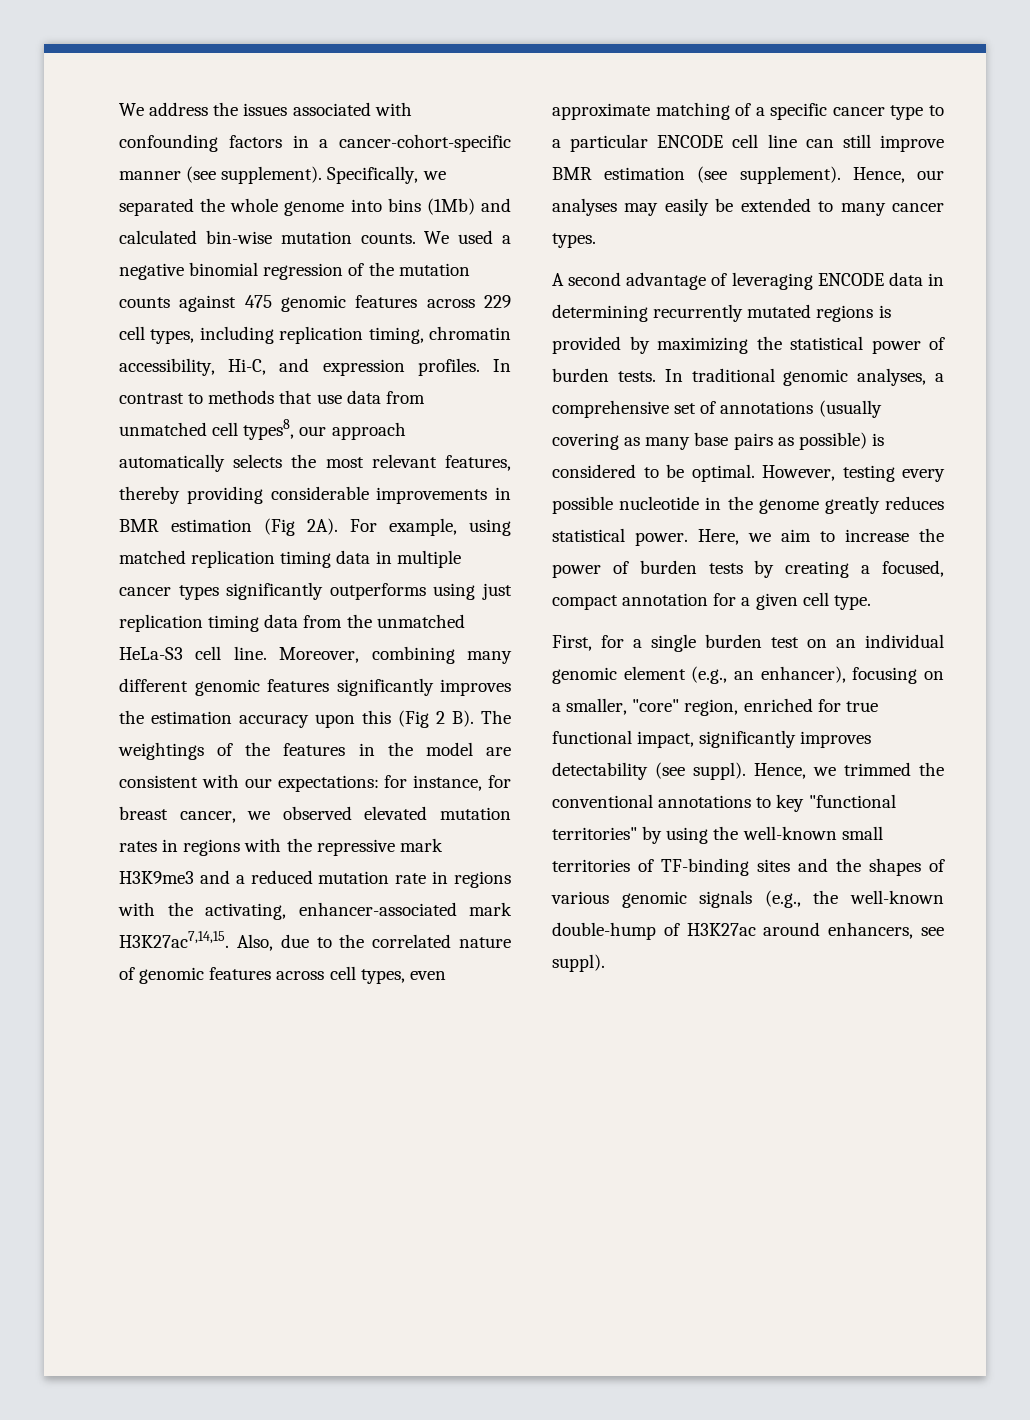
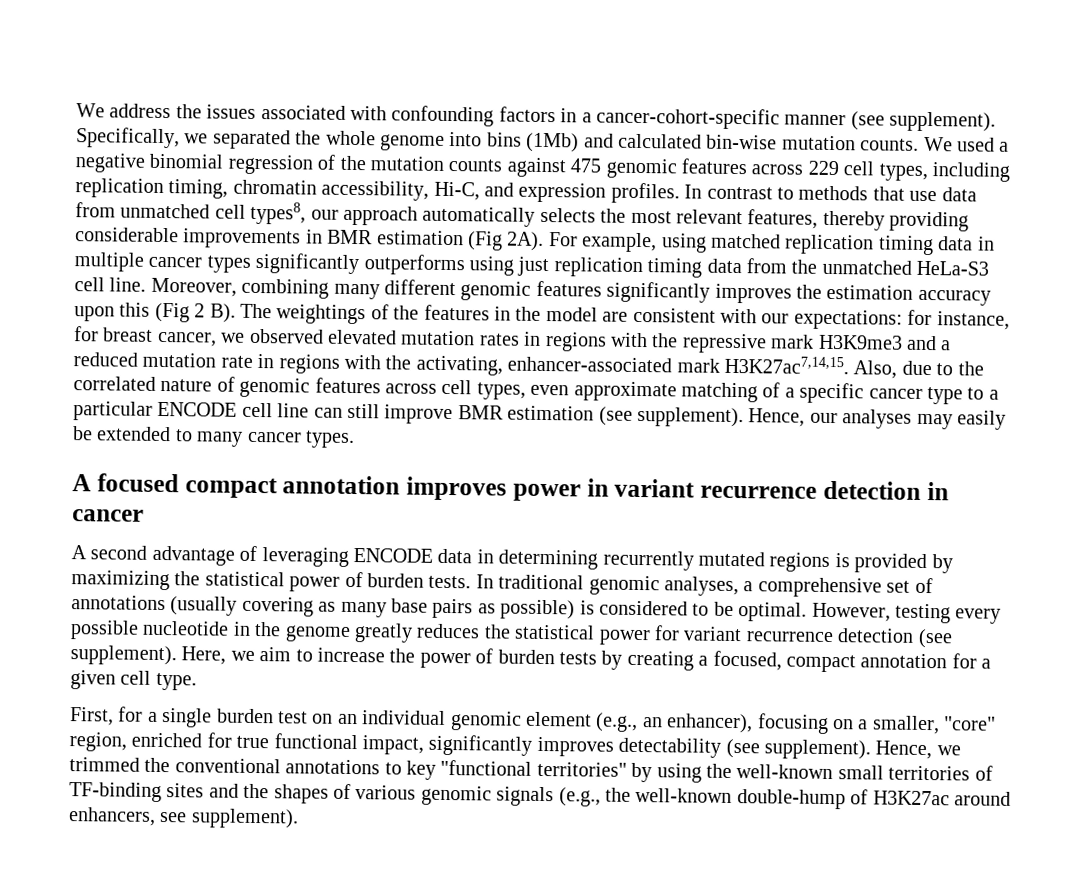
(596, 240) none -> [72,473,949,502] [72,509,144,522] // A focused compact annotation improves power in variant recurrence detection in cancer
[552,528,688,546] statistical power. -> [483,624,953,649] [70,645,177,666] the statistical power for variant recurrence detection (see supplement).
[693,762,746,780] suppl). -> [763,739,871,760] supplement).
[552,954,605,972] suppl). -> [190,808,299,829] supplement).

